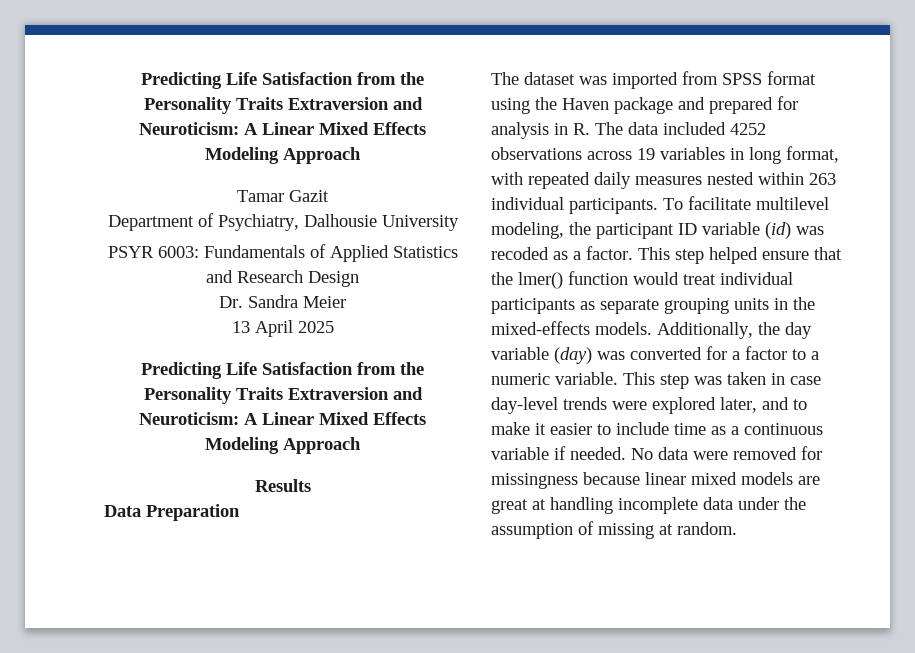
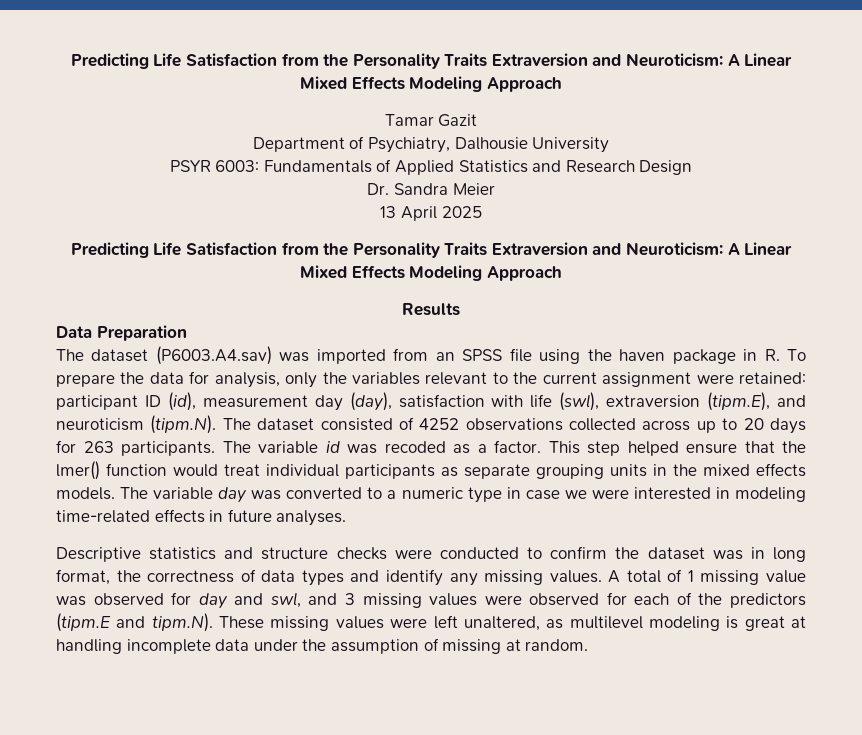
(575, 78) none -> [155,346,272,365] (P6003.A4.sav)
[722,71,816,85] [491,96,798,114] [491,122,766,139] [491,146,839,164] [491,172,836,189] [491,196,829,214] [491,222,791,239] SPSS format using the Haven package and prepared for analysis in R. The data included 4252 observations across 19 variables in long format, with repeated daily measures nested within 263 individual participants. To facilitate multilevel modeling, the participant ID variable (id) -> [435,348,806,364] [56,371,807,388] [56,392,806,411] [56,415,806,434] [56,440,340,456] an SPSS file using the haven package in R. To prepare the data for analysis, only the variables relevant to the current assignment were retained: participant ID (id), measurement day (day), satisfaction with life (swl), extraversion (tipm.E), and neuroticism (tipm.N). The dataset consisted of 4252 observations collected across up to 20 days for 263 participants. The variable id
[491,321,812,339] [491,346,819,364] [491,372,821,389] [491,397,807,414] [491,422,823,435] [491,446,822,460] [491,472,820,489] mixed-effects models. Additionally, the day variable (day) was converted for a factor to a numeric variable. This step was taken in case day-level trends were explored later, and to make it easier to include time as a continuous variable if needed. No data were removed for missingness because linear mixed models are -> [703,463,806,477] [56,487,806,503] [56,509,347,526] [56,546,806,562] [56,569,806,586] [56,592,806,609] [56,613,739,632] mixed effects models. The variable day was converted to a numeric type in case we were interested in modeling time-related effects in future analyses. // Descriptive statistics and structure checks were conducted to confirm the dataset was in long format, the correctness of data types and identify any missing values. A total of 1 missing value was observed for day and swl, and 3 missing values were observed for each of the predictors (tipm.E and tipm.N). These missing values were left unaltered, as multilevel modeling is

